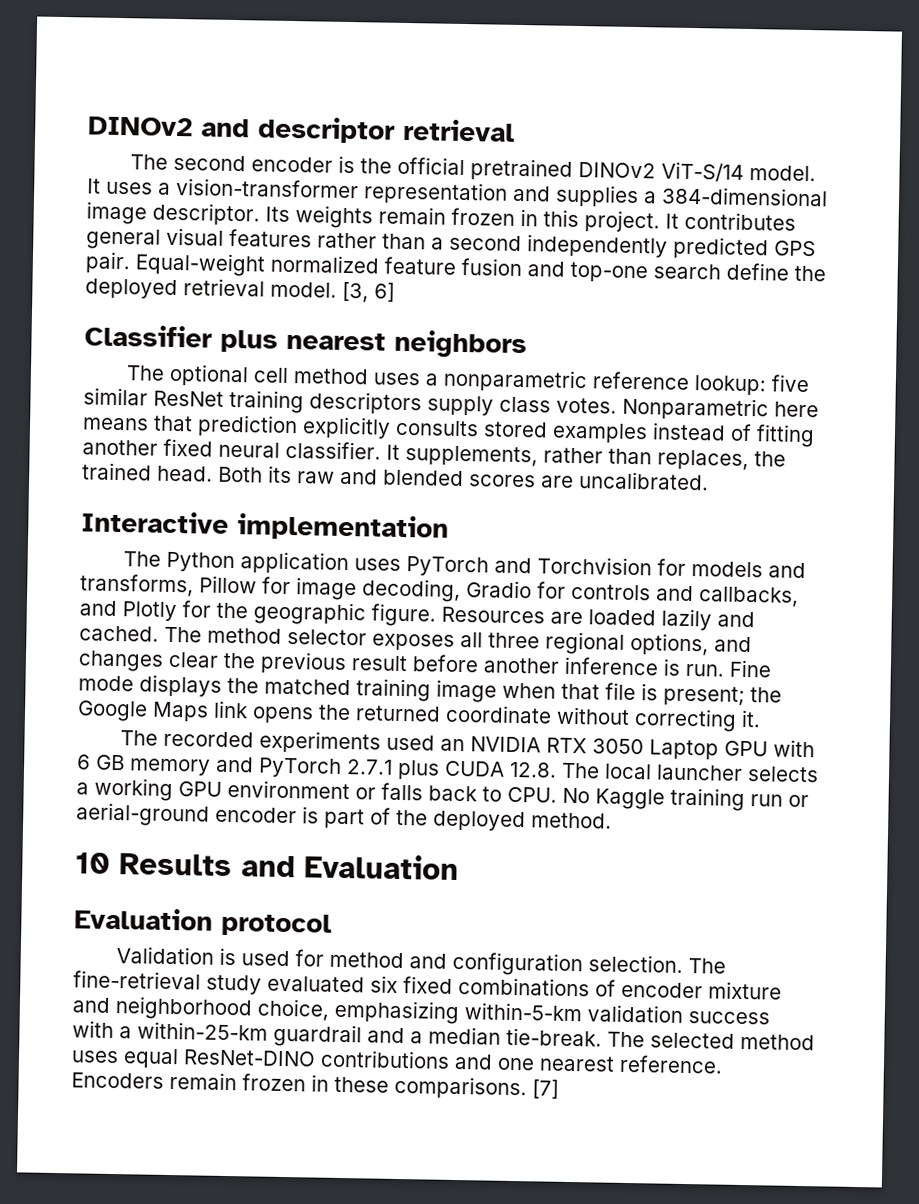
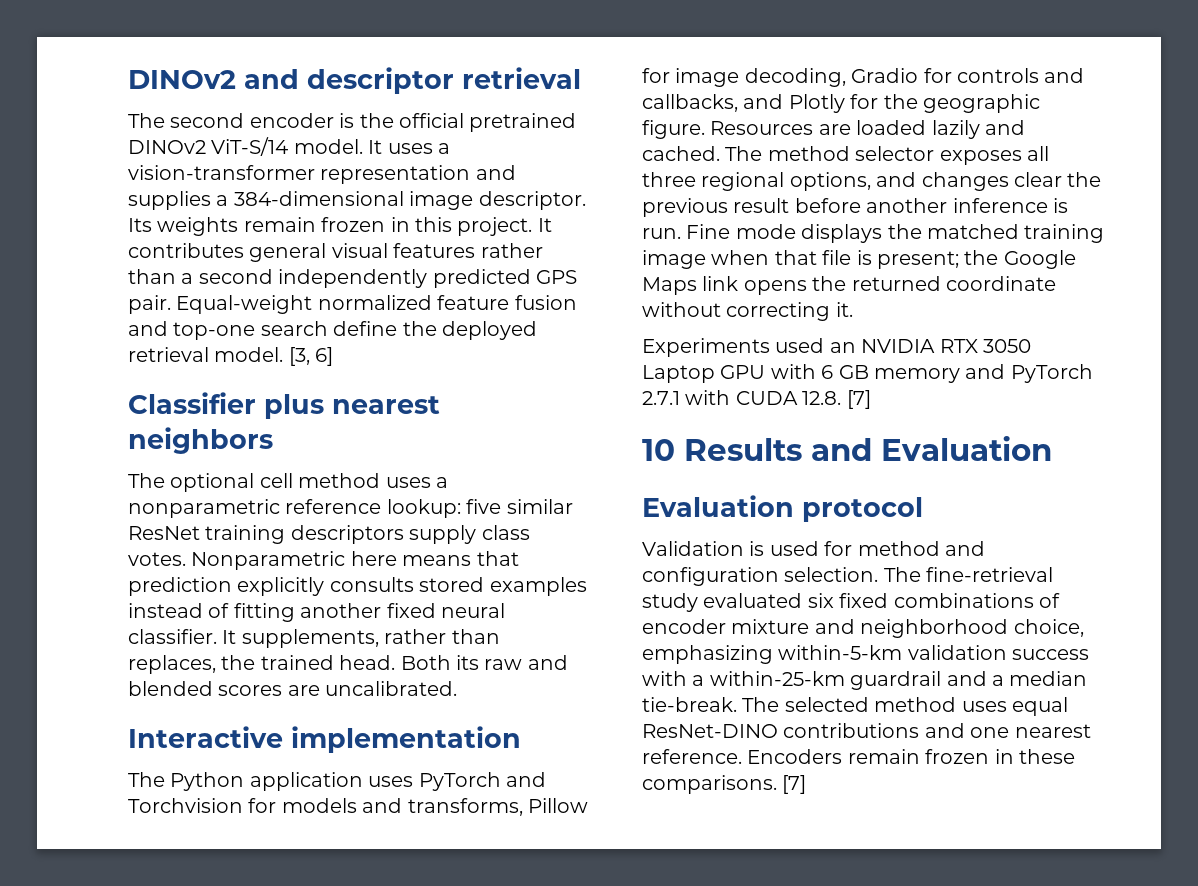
[120,730,382,754] The recorded experiments -> [642,338,770,357] Experiments
[397,759,440,780] plus -> [685,390,731,405] with
[561,762,819,783] [76,777,809,812] [76,802,612,832] The local launcher selects a working GPU environment or falls back to CPU. No Kaggle training run or aerial-ground encoder is part of the deployed method. -> [846,390,871,409] [7]

